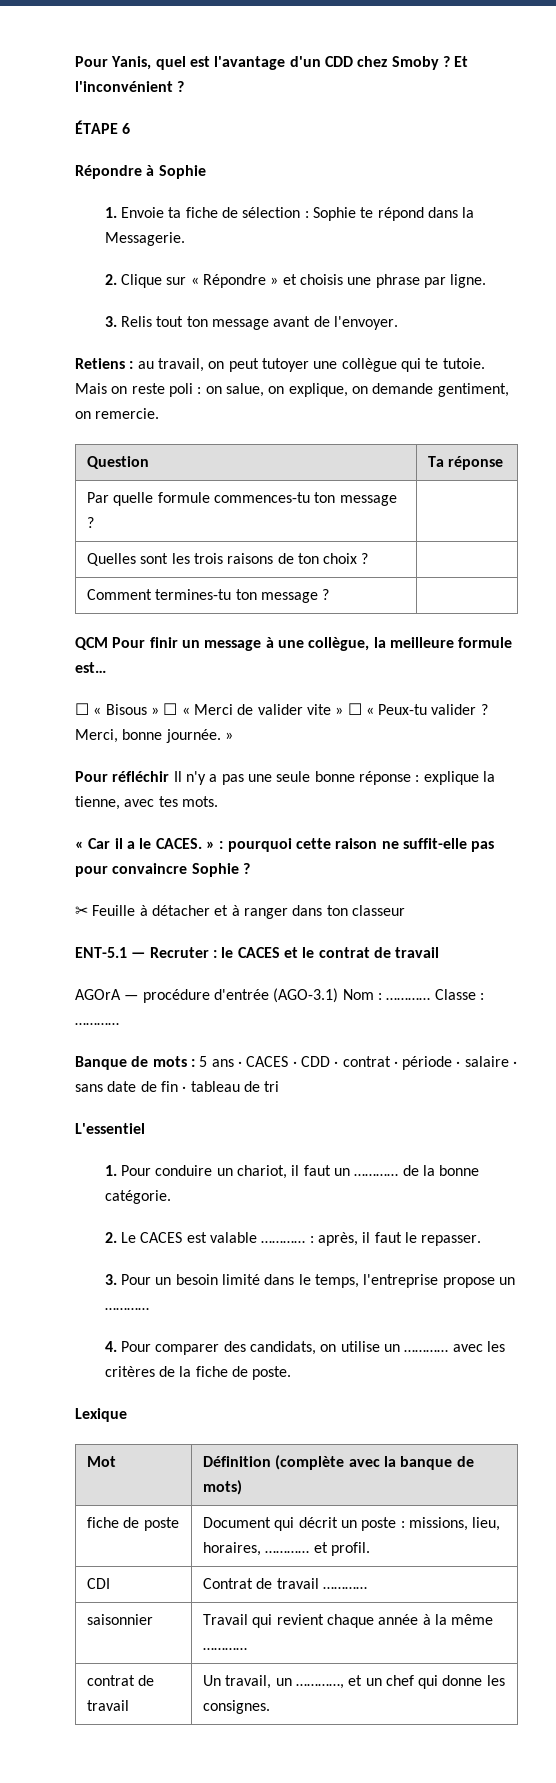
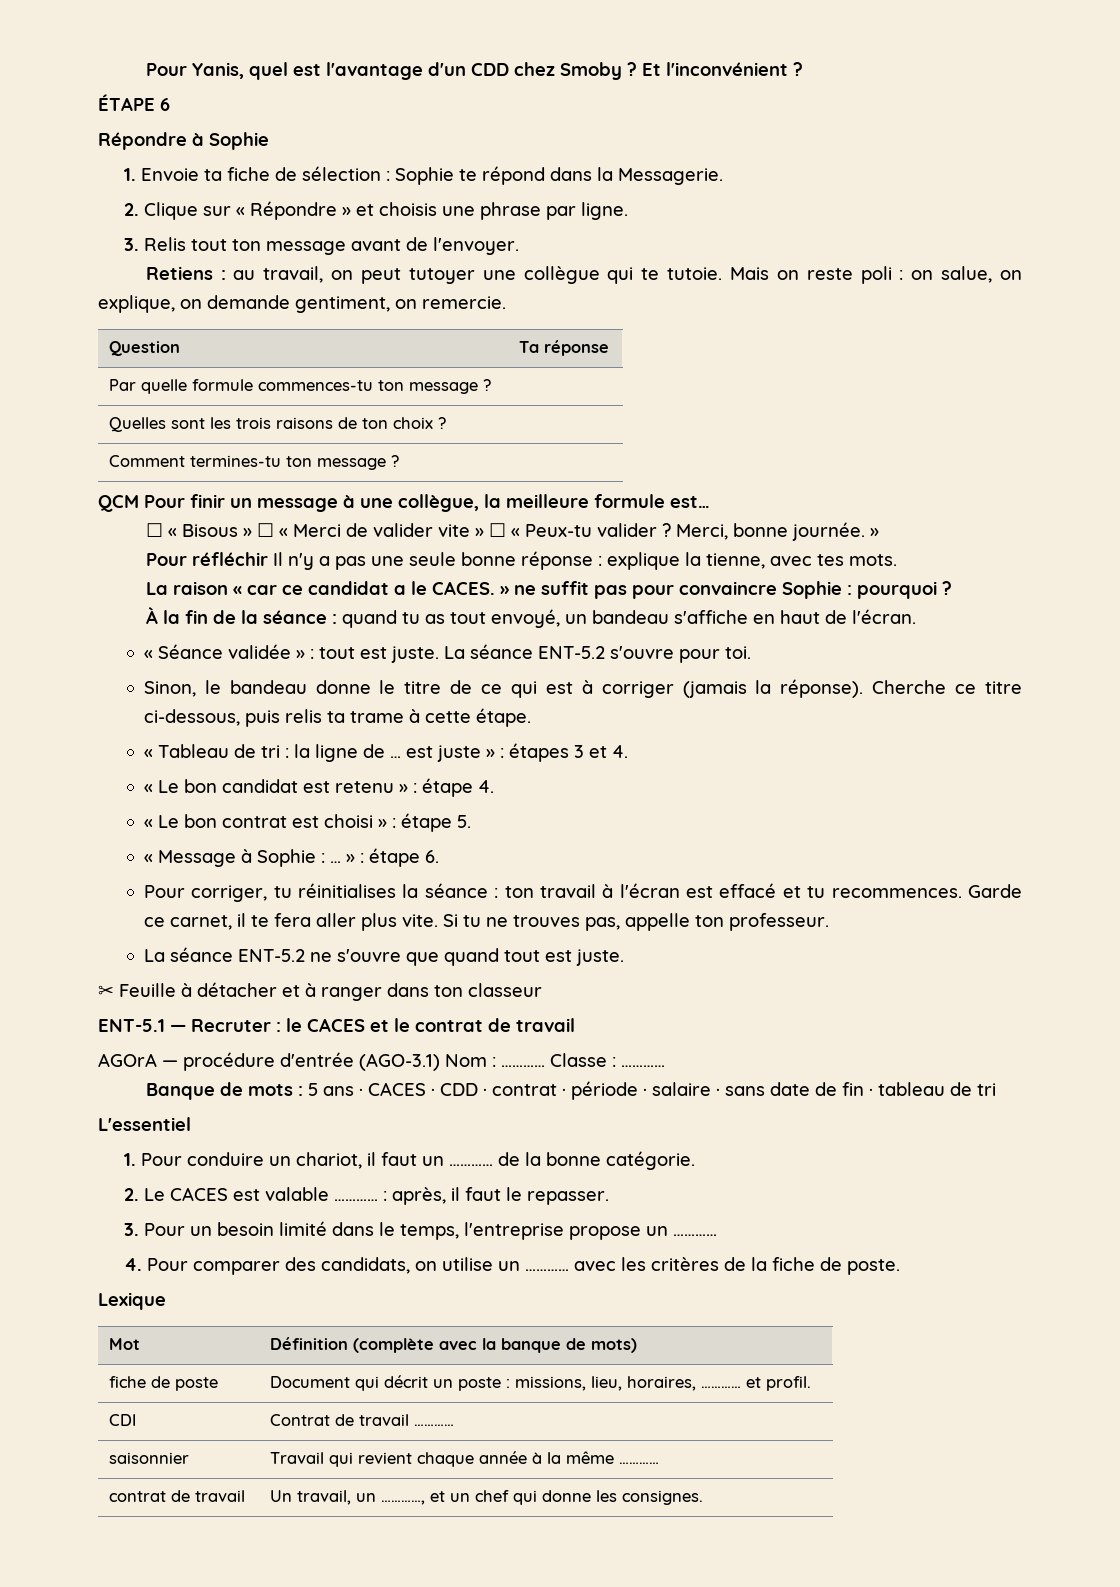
[75,838,467,852] « Car il a le CACES. » : pourquoi cette raison ne suffit-elle -> [145,581,589,595] La raison « car ce candidat a le CACES. » ne suffit
[242,863,250,874] ? -> [846,581,952,599] [145,607,916,628] [143,644,751,663] [143,679,1023,698] [143,708,531,727] [143,743,628,762] [143,778,494,797] [143,813,471,832] [143,848,439,867] [143,883,1023,902] [143,913,829,931] [143,947,624,966] : pourquoi ? // À la fin de la séance : quand tu as tout envoyé, un bandeau s'affiche en haut de l'écran. // « Séance validée » : tout est juste. La séance ENT-5.2 s'ouvre pour toi. // Sinon, le bandeau donne le titre de ce qui est à corriger (jamais la réponse). Cherche ce titre ci-dessous, puis relis ta trame à cette étape. // « Tableau de tri : la ligne de … est juste » : étapes 3 et 4. // « Le bon candidat est retenu » : étape 4. // « Le bon contrat est choisi » : étape 5. // « Message à Sophie : … » : étape 6. // Pour corriger, tu réinitialises la séance : ton travail à l'écran est effacé et tu recommences. Garde ce carnet, il te fera aller plus vite. Si tu ne trouves pas, appelle ton professeur. // La séance ENT-5.2 ne s'ouvre que quand tout est juste.

